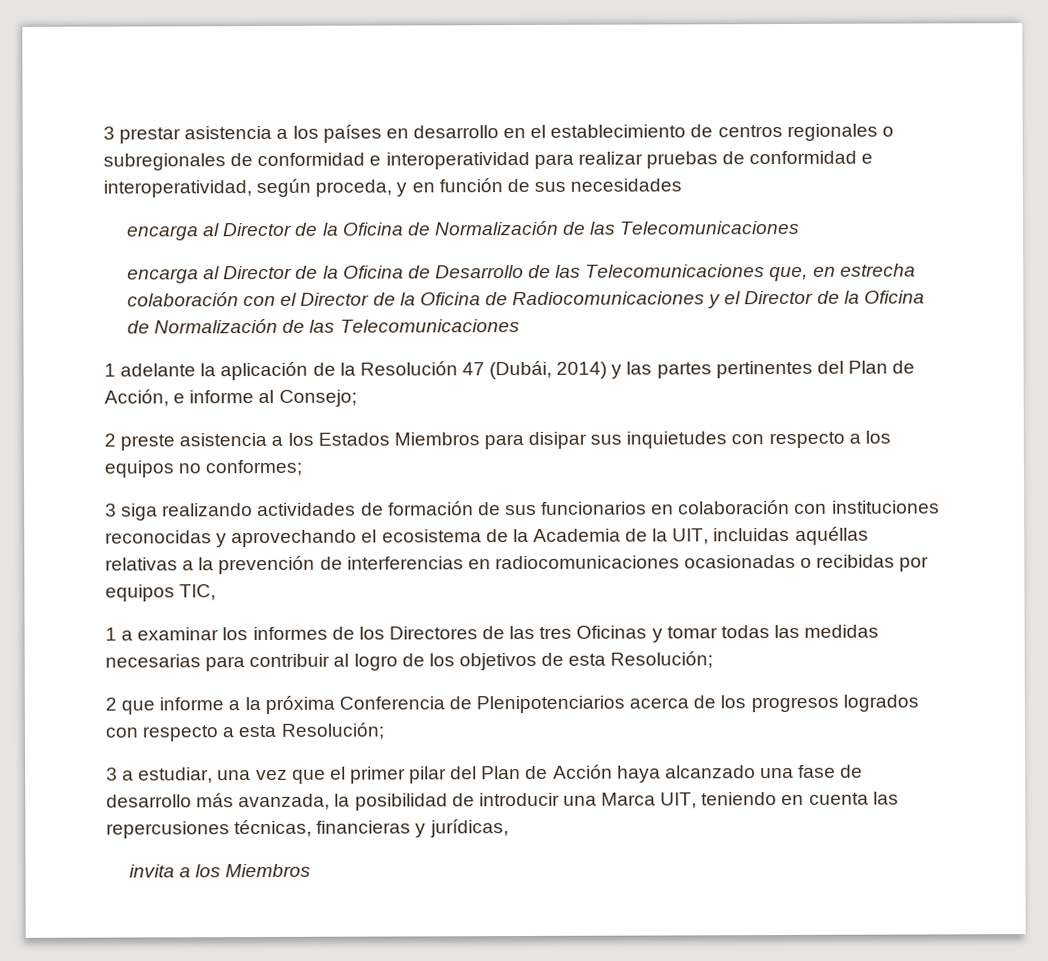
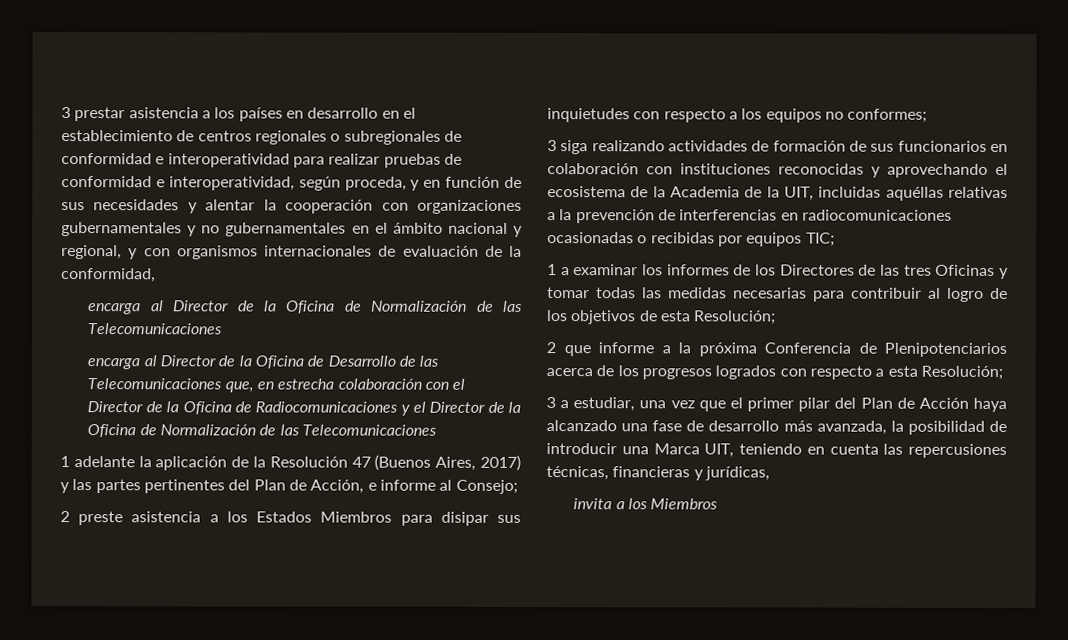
(683, 185) none -> [187,199,522,214] [61,222,523,237] [61,245,522,260] [61,268,156,283] y alentar la cooperación con organizaciones gubernamentales y no gubernamentales en el ámbito nacional y regional, y con organismos internacionales de evaluación de la conformidad,
[489,360,608,380] (Dubái, 2014) -> [374,454,521,471] (Buenos Aires, 2017)
[179,584,217,601] TIC, -> [805,232,835,247] TIC;

